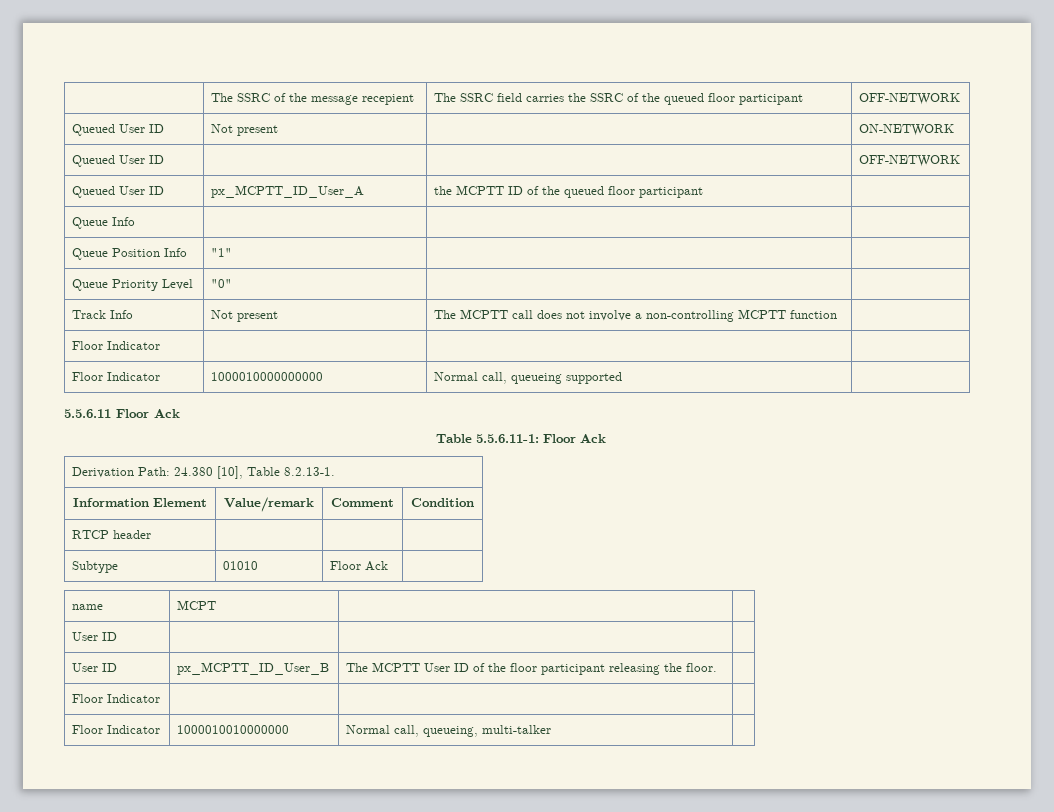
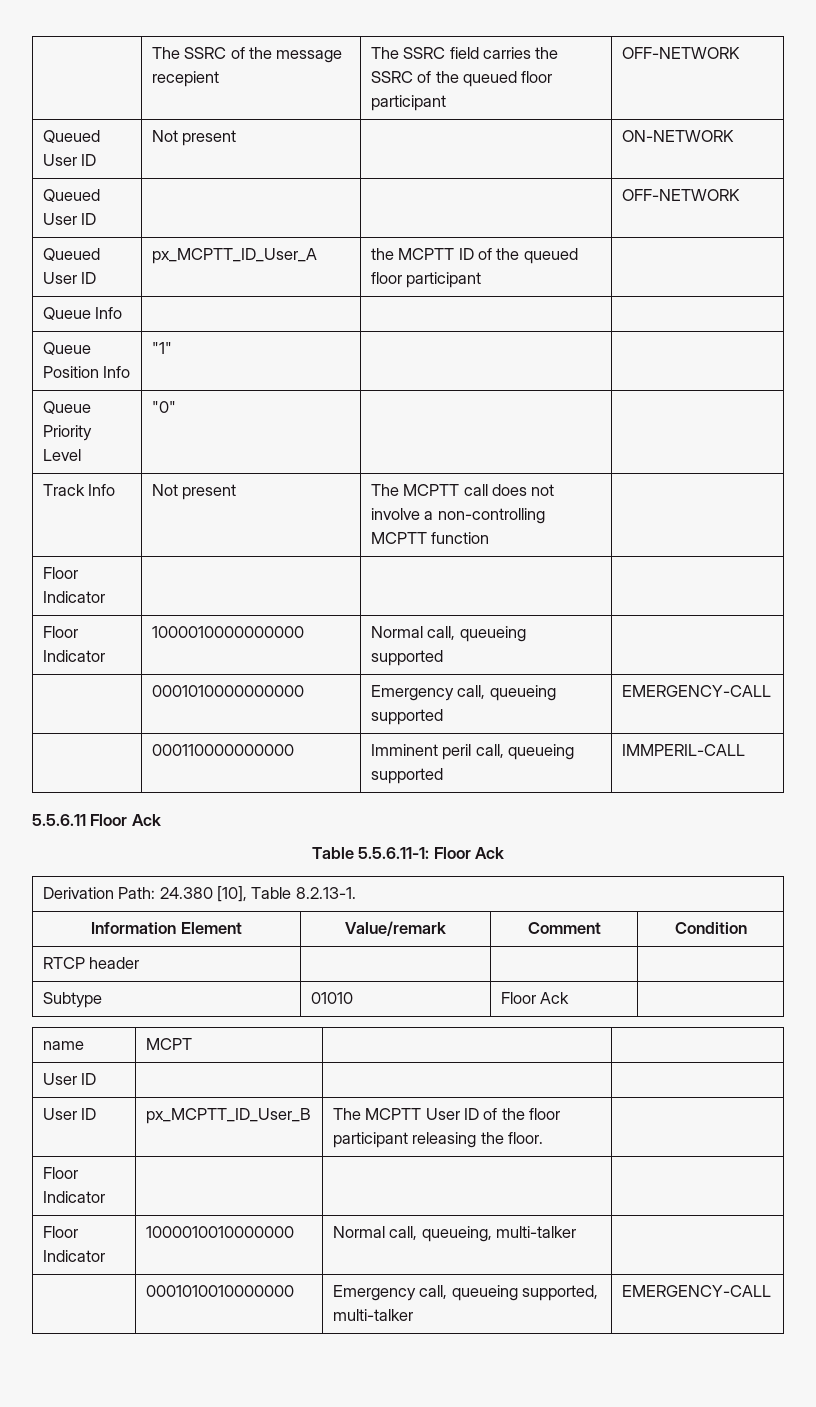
(623, 378) none -> [151,685,304,697] [370,685,556,701] [370,709,443,725] [621,685,771,697] [151,744,294,756] [370,744,574,760] [370,768,443,784] [621,744,745,756] // | 0001010000000000 | Emergency call, queueing supported | EMERGENCY-CALL // | 000110000000000 | Imminent peril call, queueing supported | IMMPERIL-CALL
(552, 729) none -> [145,1285,294,1297] [332,1285,598,1301] [332,1309,413,1321] [621,1285,771,1297] // | 0001010010000000 | Emergency call, queueing supported, multi-talker | EMERGENCY-CALL

